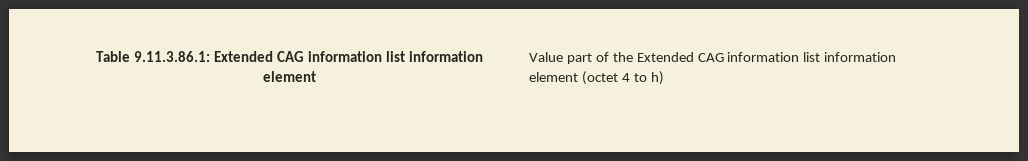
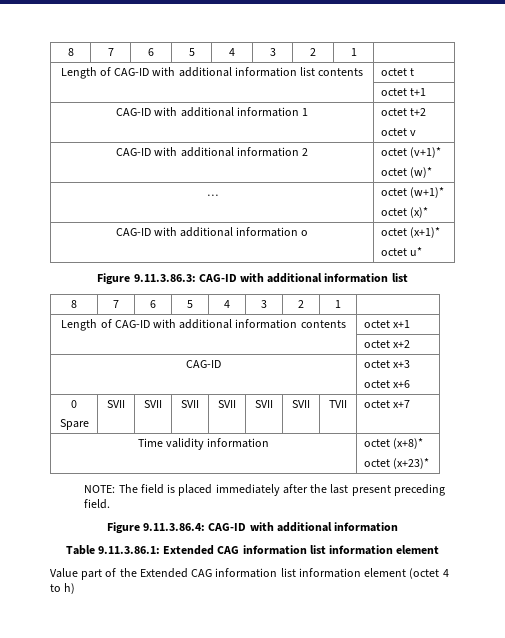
(96, 56) none -> [67,48,74,56] [107,48,114,56] [148,48,154,56] [188,48,195,56] [229,48,235,56] [269,48,276,56] [310,48,316,56] [350,48,357,56] [60,67,364,79] [380,68,415,76] [380,88,427,96] [116,107,308,117] [380,108,427,116] [380,128,417,136] [116,147,308,157] [380,147,442,158] [380,167,433,178] [206,194,218,196] [380,187,445,198] [380,207,429,218] [115,227,309,237] [380,227,441,238] [380,247,423,256] [97,273,408,285] [71,300,77,308] [113,300,119,308] [150,300,156,308] [187,300,193,308] [224,300,230,308] [261,300,267,308] [298,300,304,308] [335,300,341,308] [61,319,346,331] [363,320,411,328] [363,340,411,348] [186,360,221,368] [363,360,411,368] [363,380,411,388] [71,400,77,408] [59,419,89,430] [107,400,125,408] [144,400,162,408] [181,400,199,408] [218,400,236,408] [255,400,273,408] [292,400,310,408] [329,400,347,408] [363,400,411,408] [137,438,270,450] [363,438,424,449] [363,458,430,469] [84,484,445,496] [84,499,111,509] [106,522,399,534] 8 | 7 | 6 | 5 | 4 | 3 | 2 | 1 | // Length of CAG-ID with additional information list contents | octet t // | octet t+1 // CAG-ID with additional information 1 | octet t+2 // octet v // CAG-ID with additional information 2 | octet (v+1)* // octet (w)* // … | octet (w+1)* // octet (x)* // CAG-ID with additional information o | octet (x+1)* // octet u* // Figure 9.11.3.86.3: CAG-ID with additional information list // 8 | 7 | 6 | 5 | 4 | 3 | 2 | 1 | // Length of CAG-ID with additional information contents | octet x+1 // | octet x+2 // CAG-ID | octet x+3 // octet x+6 // 0 // Spare | SVII | SVII | SVII | SVII | SVII | SVII | TVII | octet x+7 // Time validity information | octet (x+8)* // octet (x+23)* // NOTE: The field is placed immediately after the last present preceding field. // Figure 9.11.3.86.4: CAG-ID with additional information //

